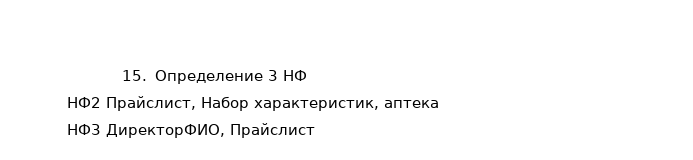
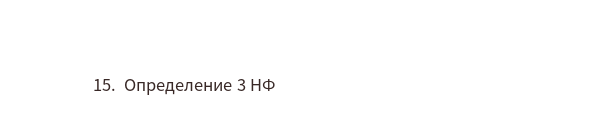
[67,96,439,111] [67,123,315,138] // НФ2 Прайслист, Набор характеристик, аптека // НФ3 ДиректорФИО, Прайслист -> (277, 85) none

